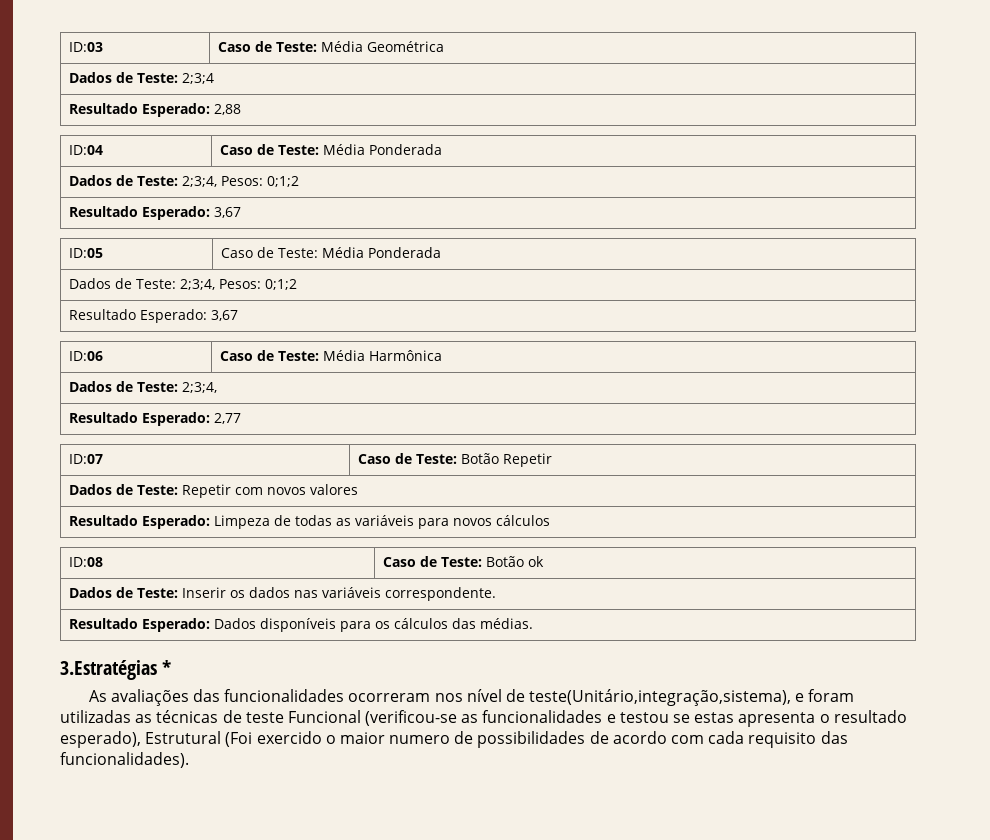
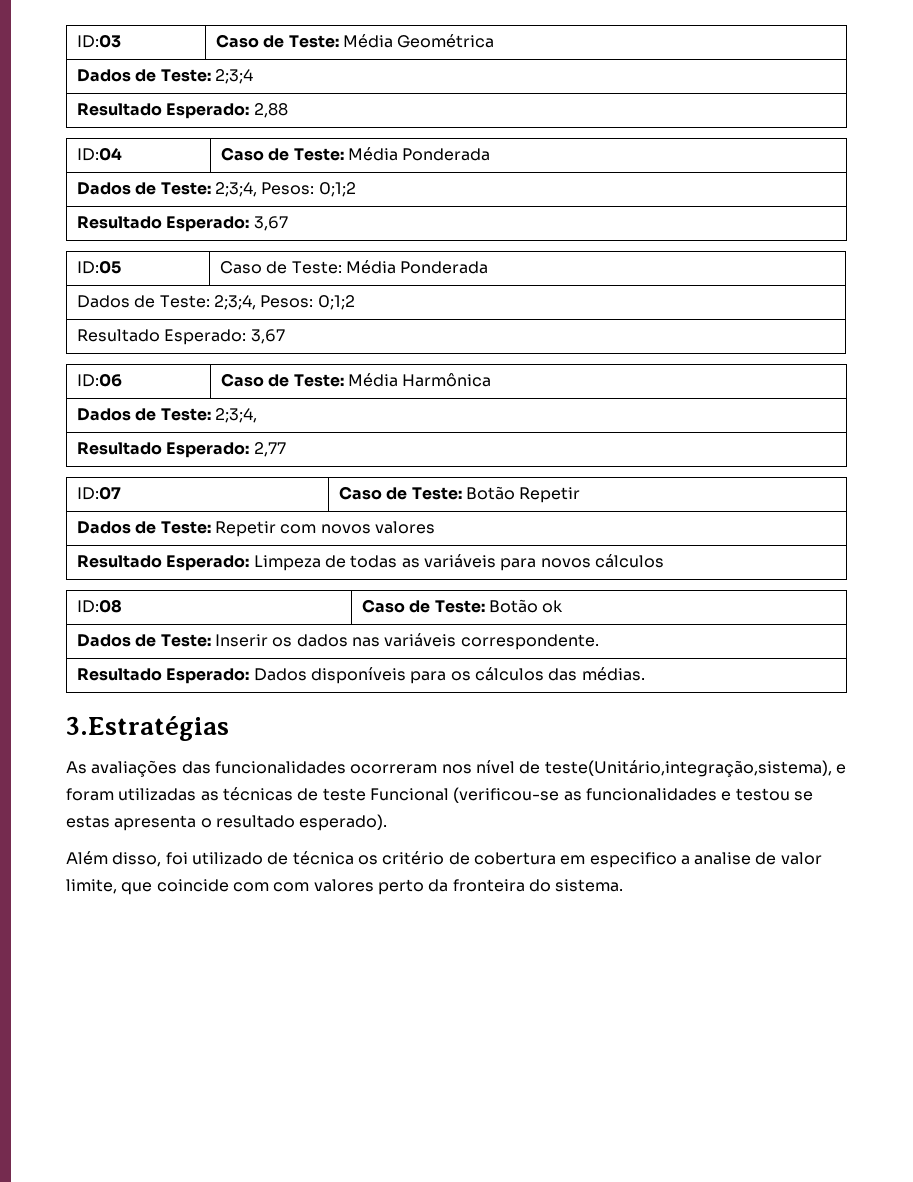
[162,660,172,675] * -> (229, 728) none
[60,731,848,748] [60,752,189,768] esperado), Estrutural (Foi exercido o maior numero de possibilidades de acordo com cada requisito das funcionalidades). -> [299,814,388,831] [66,851,822,868] [66,879,624,895] esperado). // Além disso, foi utilizado de técnica os critério de cobertura em especifico a analise de valor limite, que coincide com com valores perto da fronteira do sistema.

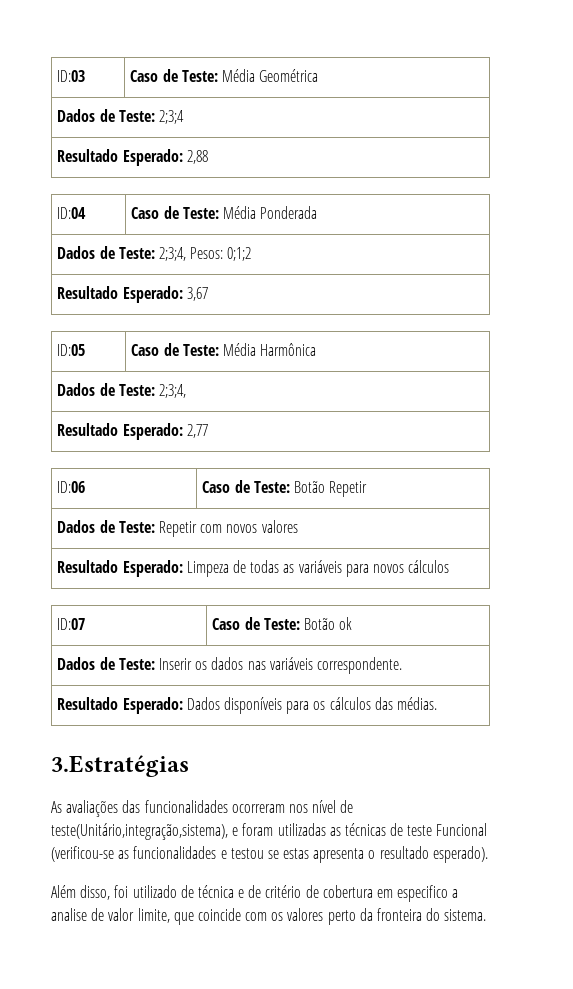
[219,260,489,274] [76,295,355,310] [76,329,285,345] [76,373,122,387] | Caso de Teste: Média Ponderada // Dados de Teste: 2;3;4, Pesos: 0;1;2 // Resultado Esperado: 3,67 // ID:06 -> (86, 350) none
[76,486,121,500] ID:07 -> [57,481,86,493] ID:06
[76,599,122,613] ID:08 -> [57,618,86,630] ID:07
[357,855,378,865] os -> [238,885,262,898] e de
[273,882,310,892] com -> [271,912,284,921] os

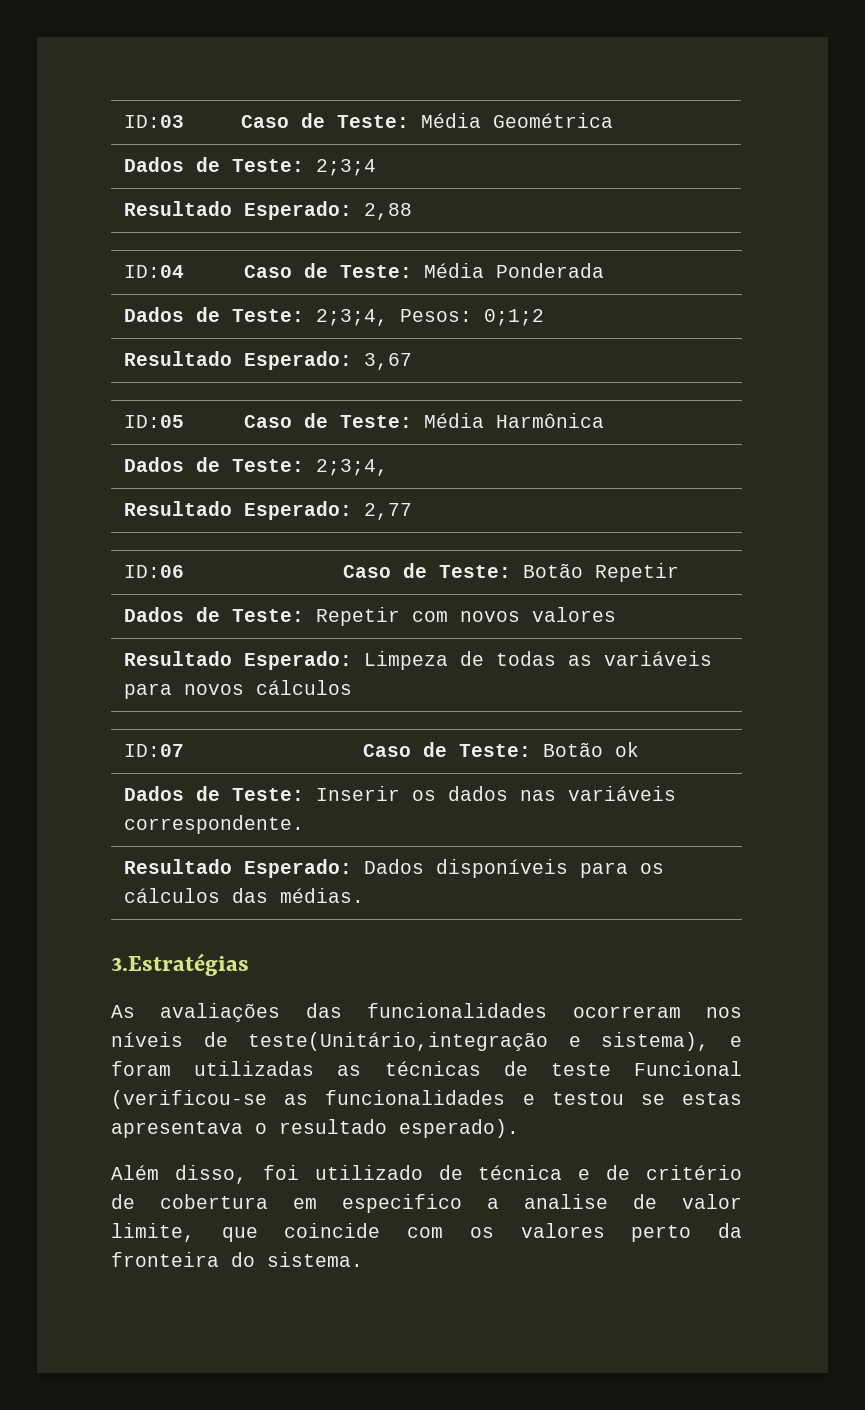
[312,800,354,813] [51,823,228,840] nível de teste(Unitário,integração,sistema), -> [111,1032,710,1051] níveis de teste(Unitário,integração e sistema),
[313,848,365,863] apresenta -> [111,1121,243,1138] apresentava

